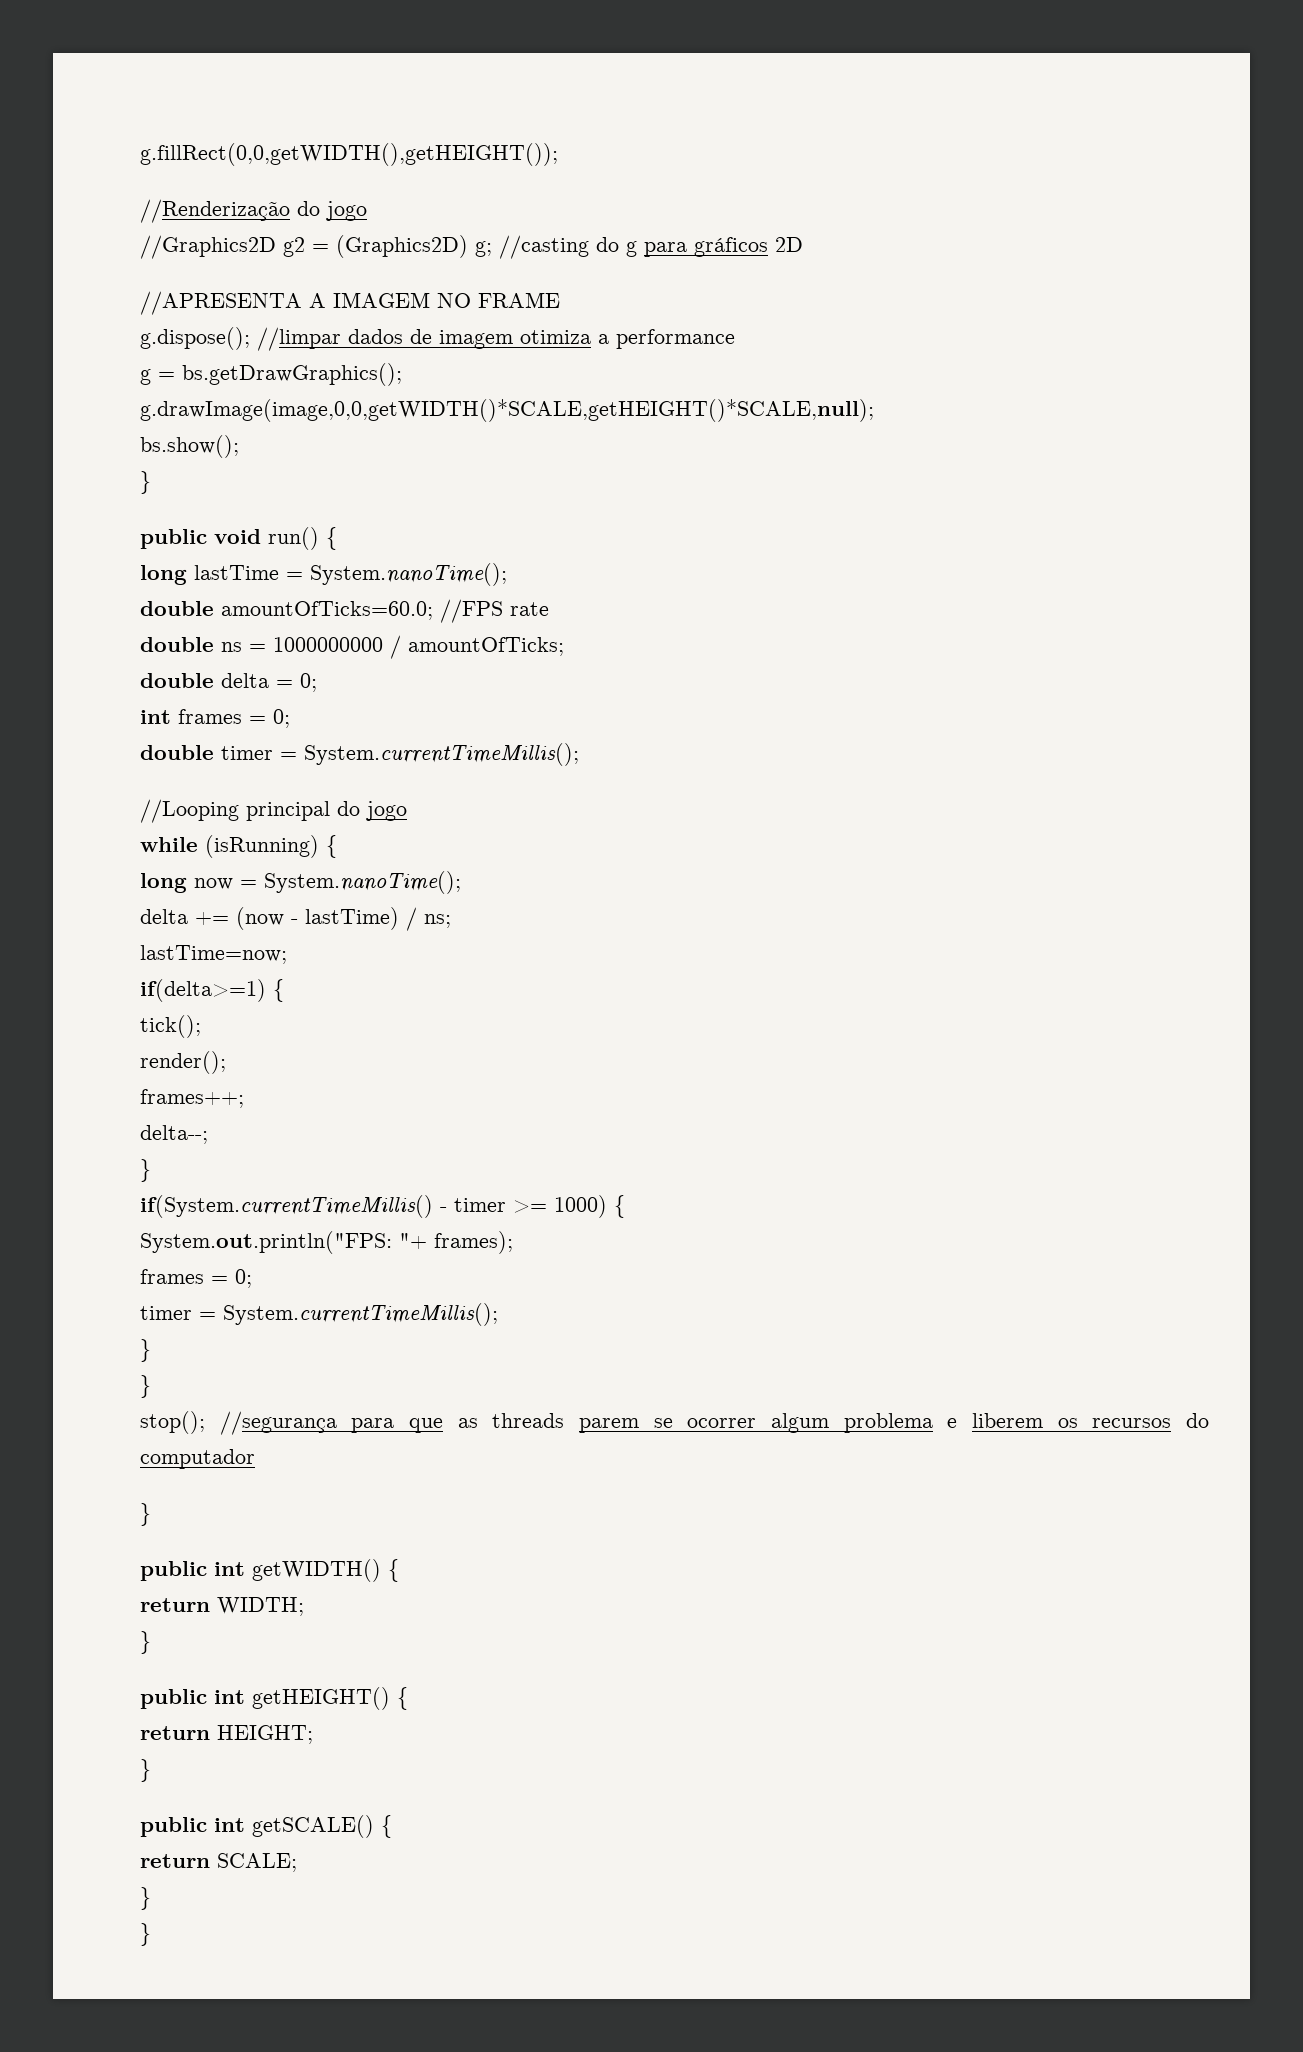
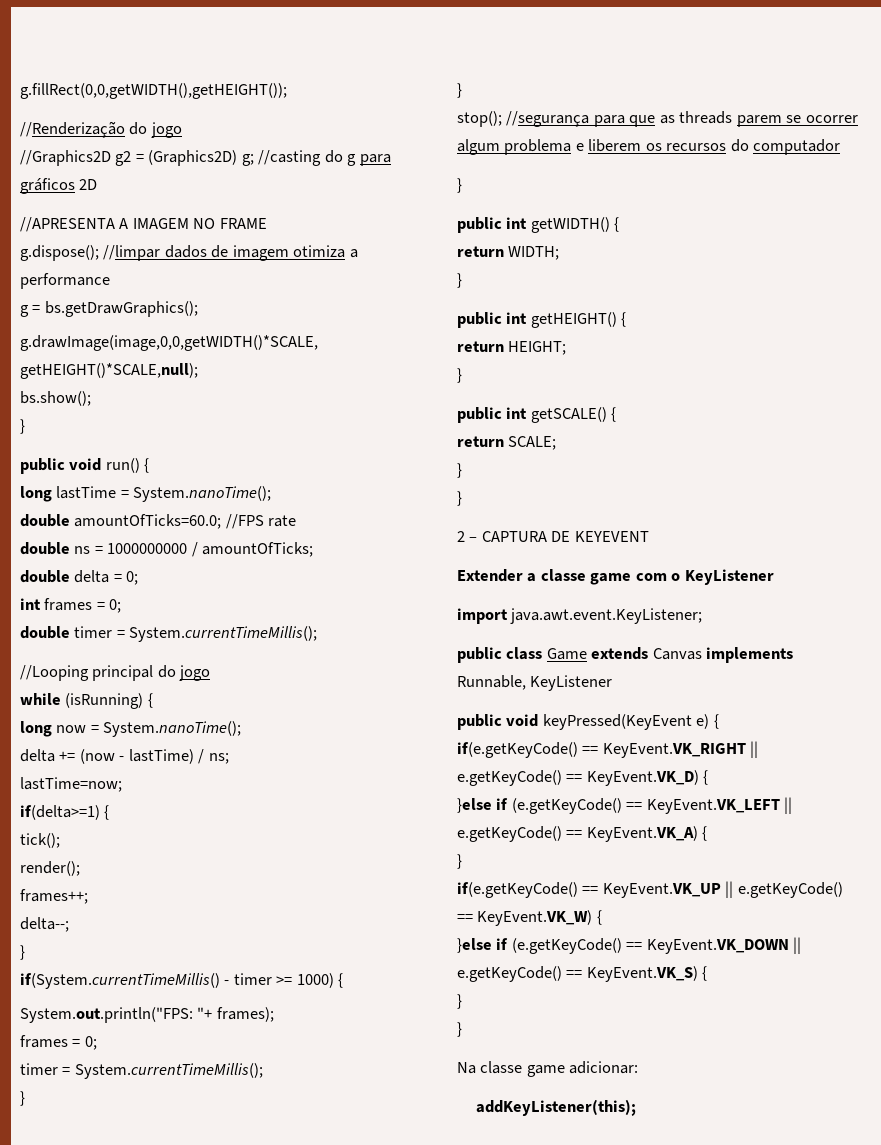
(151, 1934) none -> [457,531,649,542] [457,569,774,585] [457,608,703,624] [457,647,794,663] [457,675,613,691] [457,714,719,730] [457,741,759,758] [457,770,709,786] [457,797,793,814] [457,826,708,842] [457,854,462,869] [457,881,843,898] [457,910,602,926] [457,937,802,954] [457,966,708,982] [457,994,462,1009] [457,1022,462,1037] [457,1061,639,1077] [475,1099,636,1116] // 2 – CAPTURA DE KEYEVENT // Extender a classe game com o KeyListener // import java.awt.event.KeyListener; // public class Game extends Canvas implements Runnable, KeyListener // public void keyPressed(KeyEvent e) { // if(e.getKeyCode() == KeyEvent.VK_RIGHT || e.getKeyCode() == KeyEvent.VK_D) { // }else if (e.getKeyCode() == KeyEvent.VK_LEFT || e.getKeyCode() == KeyEvent.VK_A) { // } // if(e.getKeyCode() == KeyEvent.VK_UP || e.getKeyCode() == KeyEvent.VK_W) { // }else if (e.getKeyCode() == KeyEvent.VK_DOWN || e.getKeyCode() == KeyEvent.VK_S) { // } // } // Na classe game adicionar: // addKeyListener(this);

